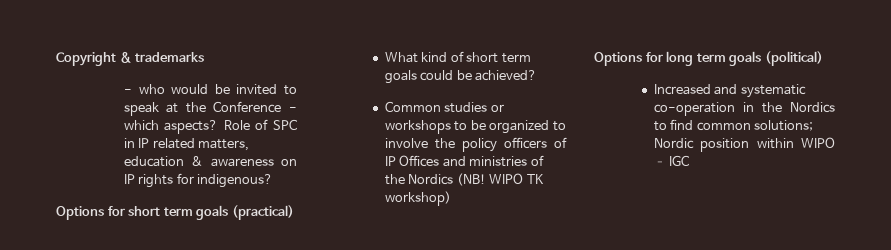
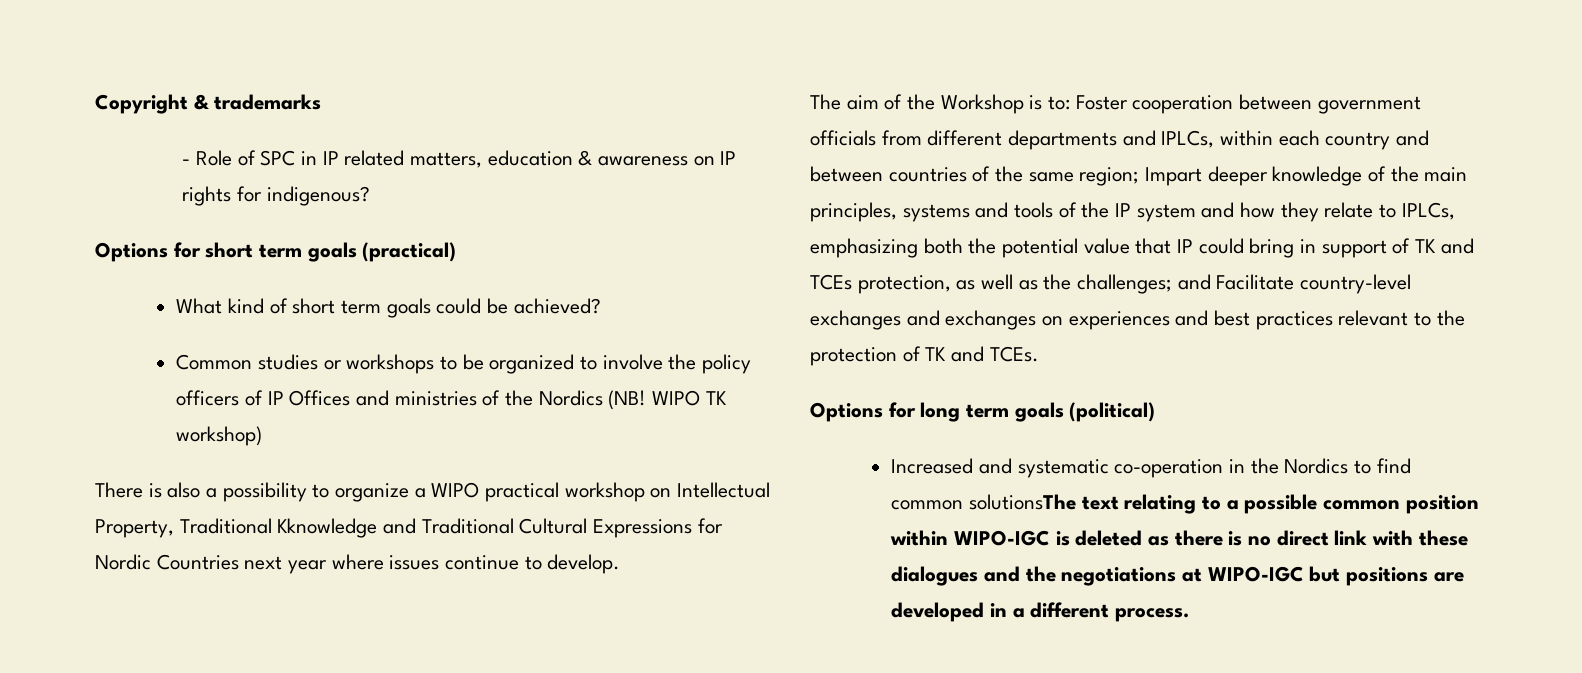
[138,84,297,95] [123,101,297,116] [123,120,219,134] who would be invited to speak at the Conference - which aspects? -> (191, 162) none
(451, 198) none -> [95,482,771,502] [95,518,723,538] [95,554,621,574] [810,94,1421,114] [810,130,1430,150] [810,166,1468,186] [810,202,1455,222] [810,238,1474,258] [810,274,1412,294] [810,310,1465,330] [810,346,1039,366] // There is also a possibility to organize a WIPO practical workshop on Intellectual Property, Traditional Kknowledge and Traditional Cultural Expressions for Nordic Countries next year where issues continue to develop. // The aim of the Workshop is to: Foster cooperation between government officials from different departments and IPLCs, within each country and between countries of the same region; Impart deeper knowledge of the main principles, systems and tools of the IP system and how they relate to IPLCs, emphasizing both the potential value that IP could bring in support of TK and TCEs protection, as well as the challenges; and Facilitate country-level exchanges and exchanges on experiences and best practices relevant to the protection of TK and TCEs.
[754,120,814,131] [653,137,835,152] [653,155,690,166] solutions; Nordic position within WIPO – IGC -> [968,494,1479,514] [890,530,1468,546] [891,566,1464,586] [891,602,1189,622] solutionsThe text relating to a possible common position within WIPO-IGC is deleted as there is no direct link with these dialogues and the negotiations at WIPO-IGC but positions are developed in a different process.

